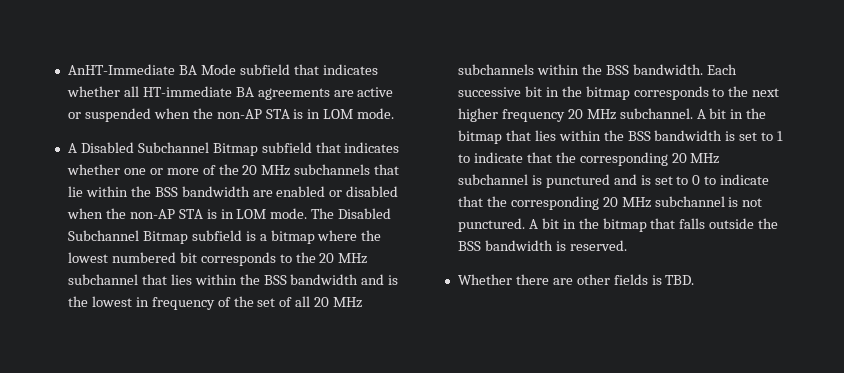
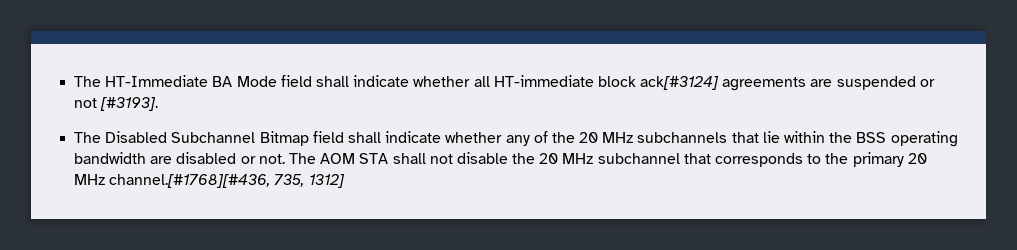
[67,64,378,75] [66,86,394,100] [67,108,395,122] [67,142,400,156] [66,164,199,175] AnHT-Immediate BA Mode subfield that indicates whether all HT-immediate BA agreements are active or suspended when the non-AP STA is in LOM mode. // A Disabled Subchannel Bitmap subfield that indicates whether one or more -> [74,75,935,91] [74,97,159,111] [74,131,530,146] The HT-Immediate BA Mode field shall indicate whether all HT-immediate block ack[#3124] agreements are suspended or not [#3193]. // The Disabled Subchannel Bitmap field shall indicate whether any
(178, 192) none -> [890,131,958,147] operating
[276,186,399,197] [66,208,392,219] [67,230,382,244] [67,252,292,266] enabled or disabled when the non-AP STA is in LOM mode. The Disabled Subchannel Bitmap subfield is a bitmap where the lowest numbered bit corresponds to -> [176,152,508,164] disabled or not. The AOM STA shall not disable
[170,274,399,285] [67,296,363,310] [457,64,737,75] [457,86,780,100] [457,108,767,122] [457,130,784,144] [457,152,720,166] [457,174,770,188] [457,196,763,210] [457,218,779,232] [457,240,627,251] [457,274,695,285] lies within the BSS bandwidth and is the lowest in frequency of the set of all 20 MHz subchannels within the BSS bandwidth. Each successive bit in the bitmap corresponds to the next higher frequency 20 MHz subchannel. A bit in the bitmap that lies within the BSS bandwidth is set to 1 to indicate that the corresponding 20 MHz subchannel is punctured and is set to 0 to indicate that the corresponding 20 MHz subchannel is not punctured. A bit in the bitmap that falls outside the BSS bandwidth is reserved. // Whether there are other fields is TBD. -> [715,152,927,167] [74,174,345,188] corresponds to the primary 20 MHz channel.[#1768][#436, 735, 1312]

